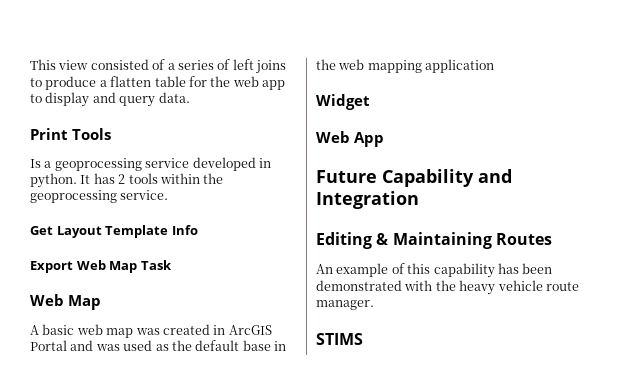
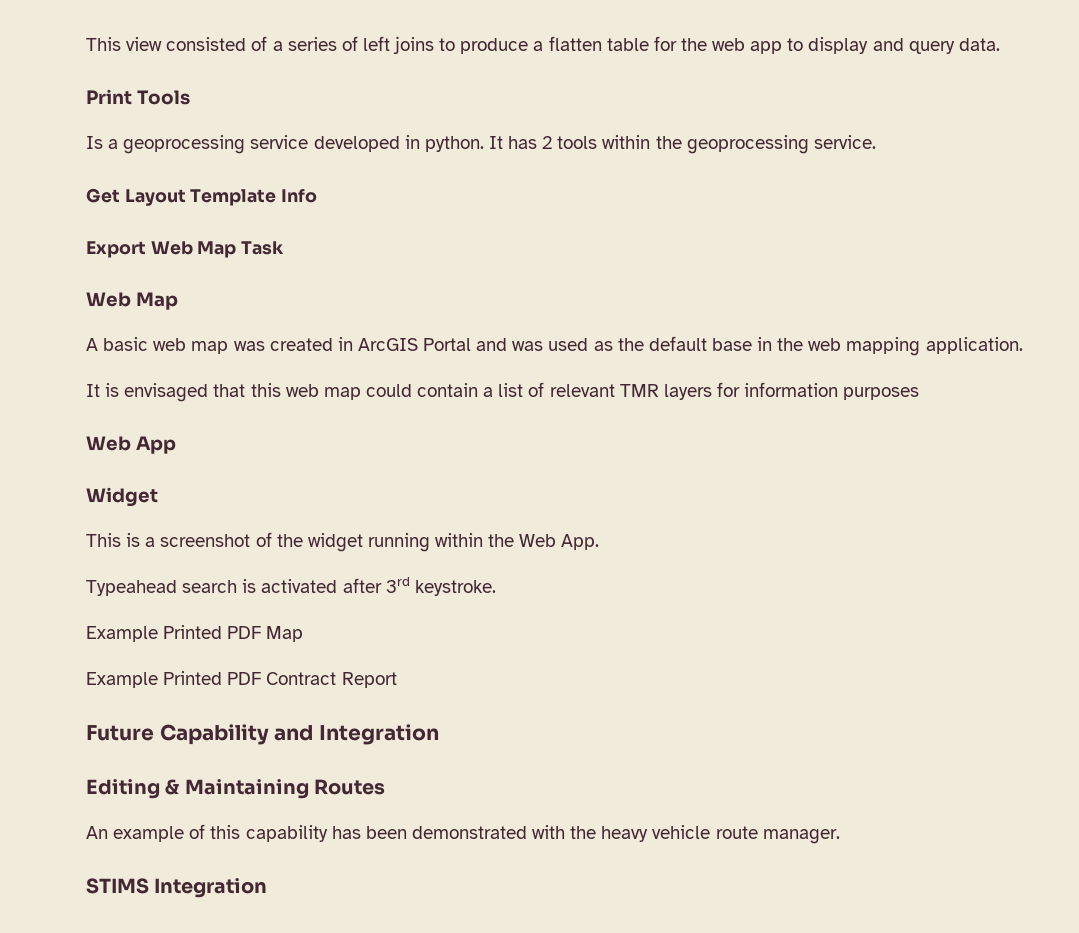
[425,59,495,73] [316,94,370,110] [316,131,384,147] application // Widget // Web App -> [925,337,1023,354] [86,382,920,402] [86,436,176,454] [86,487,158,507] [86,532,600,552] [86,577,496,596] [86,625,304,642] [86,671,397,688] application. // It is envisaged that this web map could contain a list of relevant TMR layers for information purposes // Web App // Widget // This is a screenshot of the widget running within the Web App. // Typeahead search is activated after 3rd keystroke. // Example Printed PDF Map // Example Printed PDF Contract Report
(363, 339) none -> [154,878,268,898] Integration

